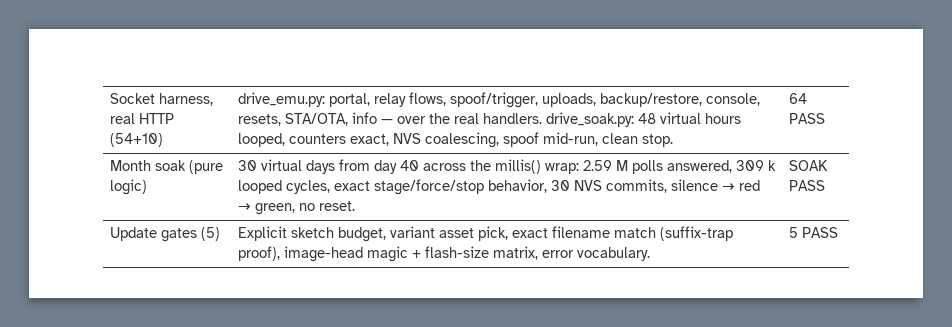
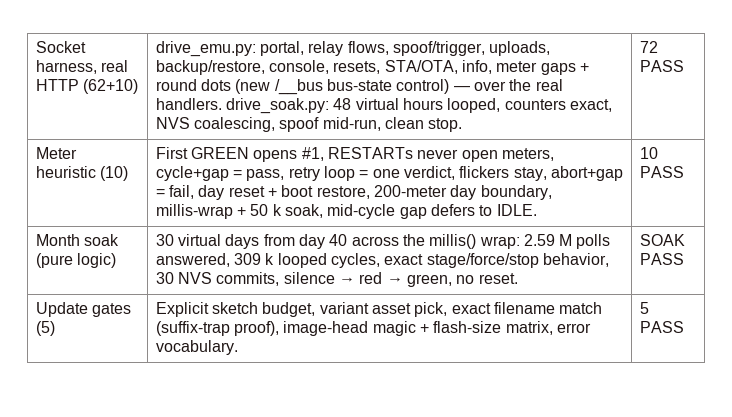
[109,133,163,147] (54+10) -> [82,79,138,94] (62+10)
[351,112,377,124] info -> [461,60,589,75] [155,79,450,95] info, meter gaps + round dots (new /__bus bus-state control)
[788,93,807,104] 64 -> [639,41,658,53] [639,60,684,72] [35,147,77,159] [35,166,128,181] [155,147,554,162] [155,166,623,181] [155,185,552,200] [155,204,537,219] [639,147,658,159] 72 PASS // Meter heuristic (10) | First GREEN opens #1, RESTARTs never open meters, cycle+gap = pass, retry loop = one verdict, flickers stay, abort+gap = fail, day reset + boot restore, 200-meter day boundary, millis-wrap + 50 k soak, mid-cycle gap defers to IDLE. | 10

